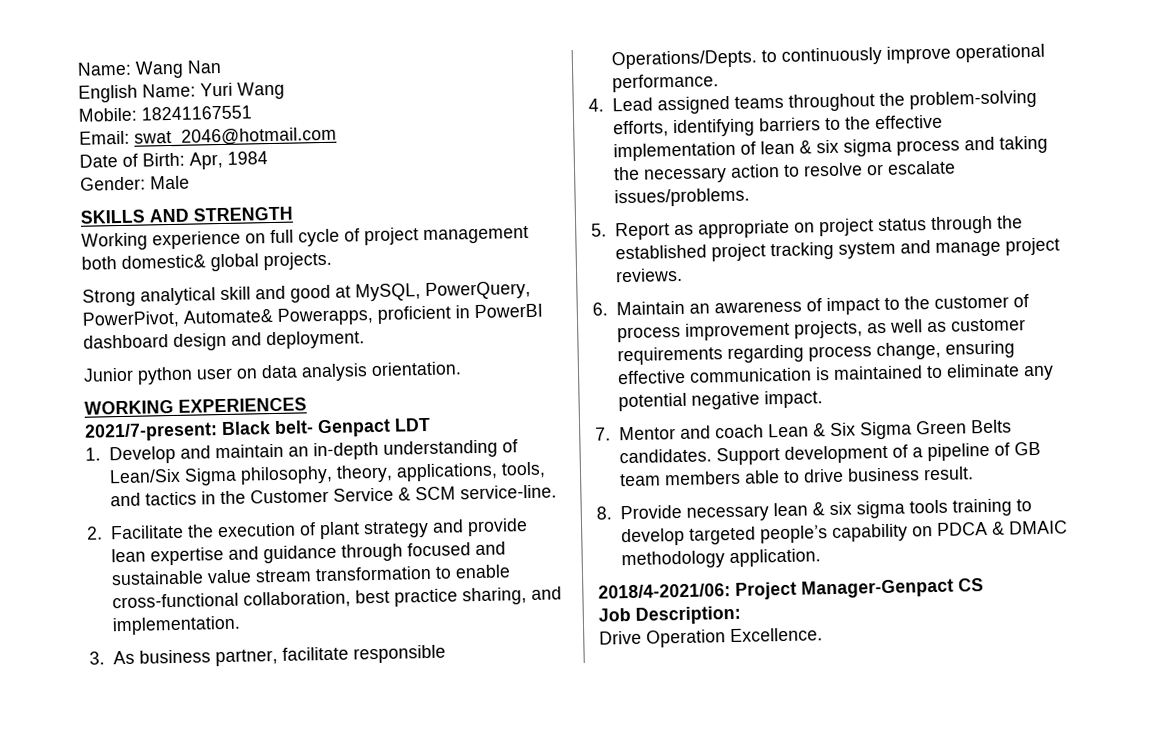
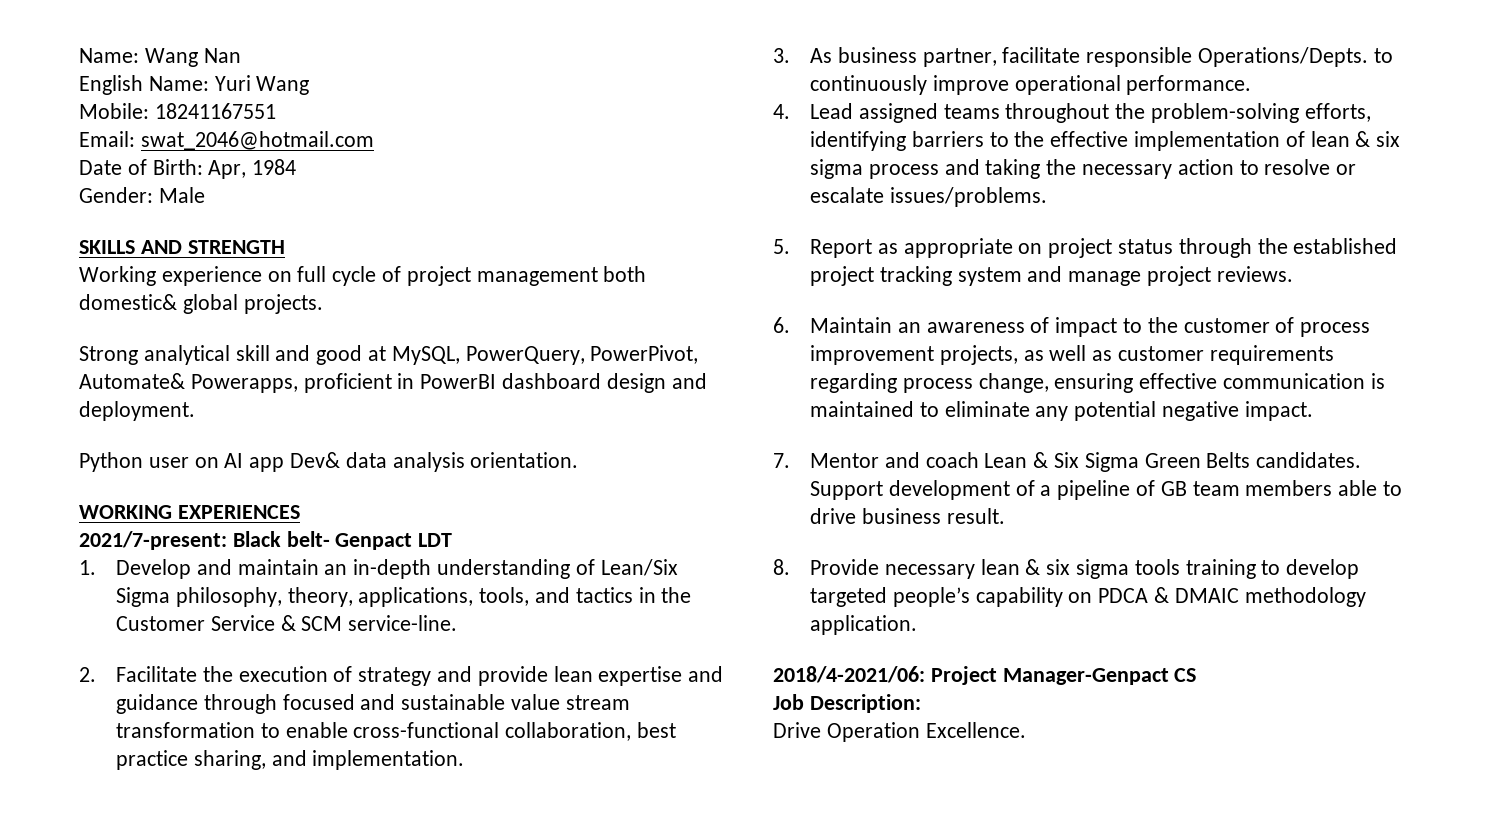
[83,366,258,385] Junior python user on -> [79,452,341,472] Python user on AI app Dev&
[318,521,360,540] plant -> (353, 674) none

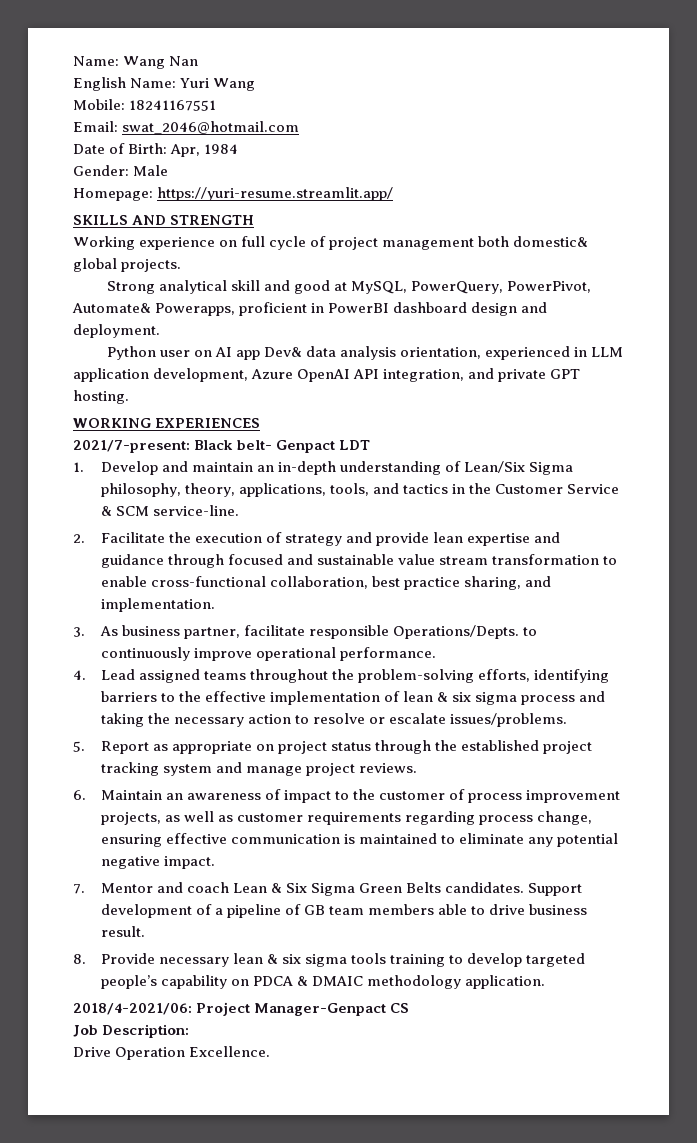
(205, 195) none -> [73,187,394,201] // Homepage: https://yuri-resume.streamlit.app/
[470,452,579,468] orientation. -> [400,346,624,360] [73,368,581,382] [73,390,129,404] orientation, experienced in LLM application development, Azure OpenAI API integration, and private GPT hosting.

